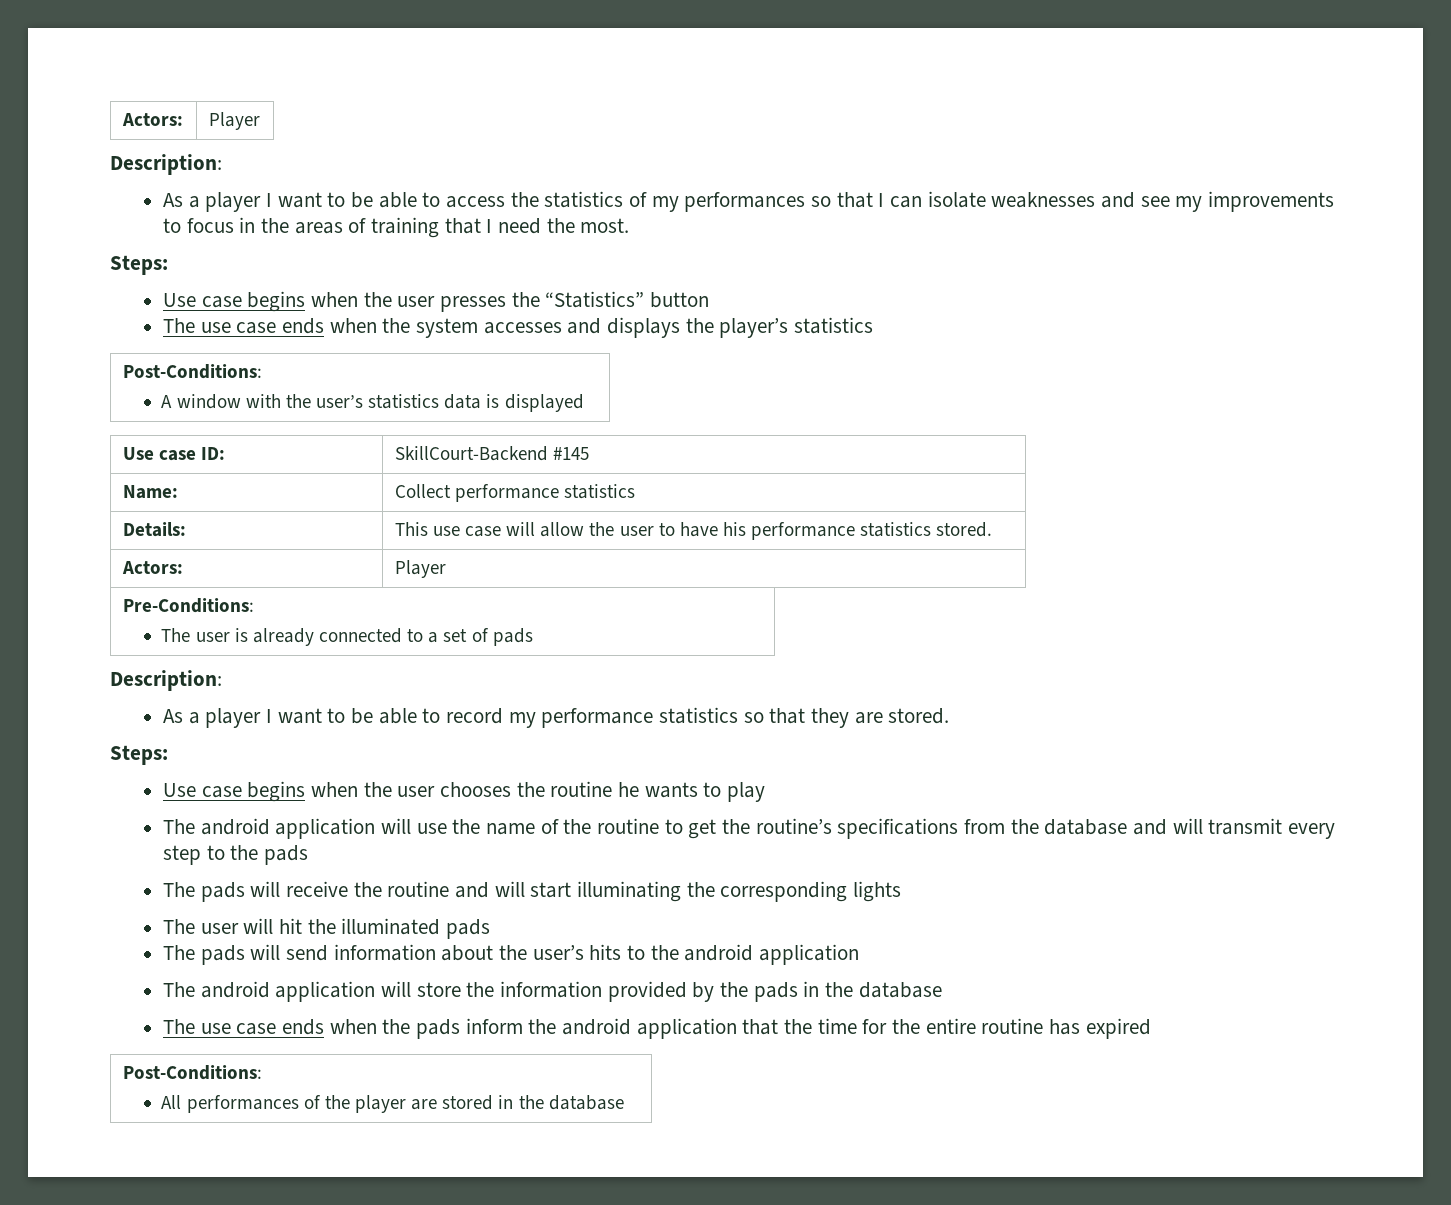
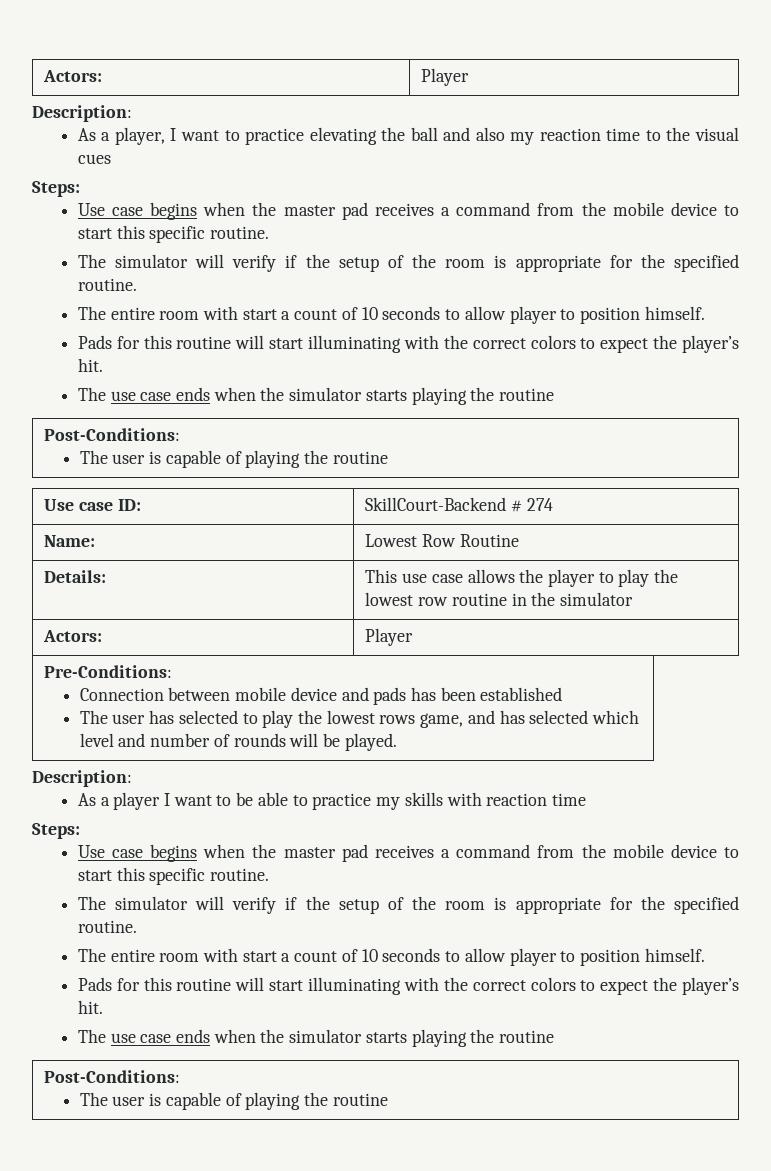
[162,191,1334,212] [162,217,630,238] [110,255,168,275] [162,291,709,312] [162,317,873,338] [122,364,262,379] [161,394,584,412] [122,447,225,461] [394,446,589,461] [122,485,178,499] [394,484,635,502] [122,522,186,537] [394,522,993,540] [121,561,183,574] [394,560,446,578] [122,598,254,613] [161,628,533,646] [110,670,222,691] [162,707,950,728] [110,745,168,765] [162,781,765,802] [162,818,1335,839] [162,845,308,865] [162,881,901,902] [162,918,490,939] [162,944,859,965] [162,981,942,1002] [162,1018,1151,1039] [122,1065,262,1080] [161,1095,624,1113] // As a player I want to be able to access the statistics of my performances so that I can isolate weaknesses and see my improvements to focus in the areas of training that I need the most. // Steps: // Use case begins when the user presses the “Statistics” button // The use case ends when the system accesses and displays the player’s statistics // Post-Conditions: // A window with the user’s statistics data is displayed // Use case ID: | SkillCourt-Backend #145 // Name: | Collect performance statistics // Details: | This use case will allow the user to have his performance statistics stored. // Actors: | Player // Pre-Conditions: // The user is already connected to a set of pads // Description: // As a player I want to be able to record my performance statistics so that they are stored. // Steps: // Use case begins when the user chooses the routine he wants to play // The android application will use the name of the routine to get the routine’s specifications from the database and will transmit every step to the pads // The pads will receive the routine and will start illuminating the corresponding lights // The user will hit the illuminated pads // The pads will send information about the user’s hits to the android application // The android application will store the information provided by the pads in the database // The use case ends when the pads inform the android application that the time for the entire routine has expired // Post-Conditions: // All performances of the player are stored in the database -> [77,127,739,145] [77,154,111,164] [32,181,80,197] [77,202,739,220] [77,225,270,243] [77,254,739,272] [77,278,137,291] [77,306,705,324] [77,335,739,353] [77,358,103,372] [77,387,555,405] [44,428,181,441] [79,450,388,468] [44,499,141,511] [365,497,553,512] [44,535,96,547] [365,534,519,547] [44,570,107,583] [365,569,679,587] [365,592,634,606] [43,630,103,642] [365,628,414,646] [44,665,173,678] [79,687,563,705] [79,710,640,728] [79,733,397,751] [32,770,132,787] [77,792,586,810] [32,823,80,839] [77,844,739,862] [77,867,270,885] [77,896,739,914] [77,920,137,933] [77,948,705,966] [77,977,739,995] [77,1000,103,1014] [77,1029,555,1047] [44,1070,181,1083] [79,1092,388,1110] // As a player, I want to practice elevating the ball and also my reaction time to the visual cues // Steps: // Use case begins when the master pad receives a command from the mobile device to start this specific routine. // The simulator will verify if the setup of the room is appropriate for the specified routine. // The entire room with start a count of 10 seconds to allow player to position himself. // Pads for this routine will start illuminating with the correct colors to expect the player’s hit. // The use case ends when the simulator starts playing the routine // Post-Conditions: // The user is capable of playing the routine // Use case ID: | SkillCourt-Backend # 274 // Name: | Lowest Row Routine // Details: | This use case allows the player to play the lowest row routine in the simulator // Actors: | Player // Pre-Conditions: // Connection between mobile device and pads has been established // The user has selected to play the lowest rows game, and has selected which level and number of rounds will be played. // Description: // As a player I want to be able to practice my skills with reaction time // Steps: // Use case begins when the master pad receives a command from the mobile device to start this specific routine. // The simulator will verify if the setup of the room is appropriate for the specified routine. // The entire room with start a count of 10 seconds to allow player to position himself. // Pads for this routine will start illuminating with the correct colors to expect the player’s hit. // The use case ends when the simulator starts playing the routine // Post-Conditions: // The user is capable of playing the routine

